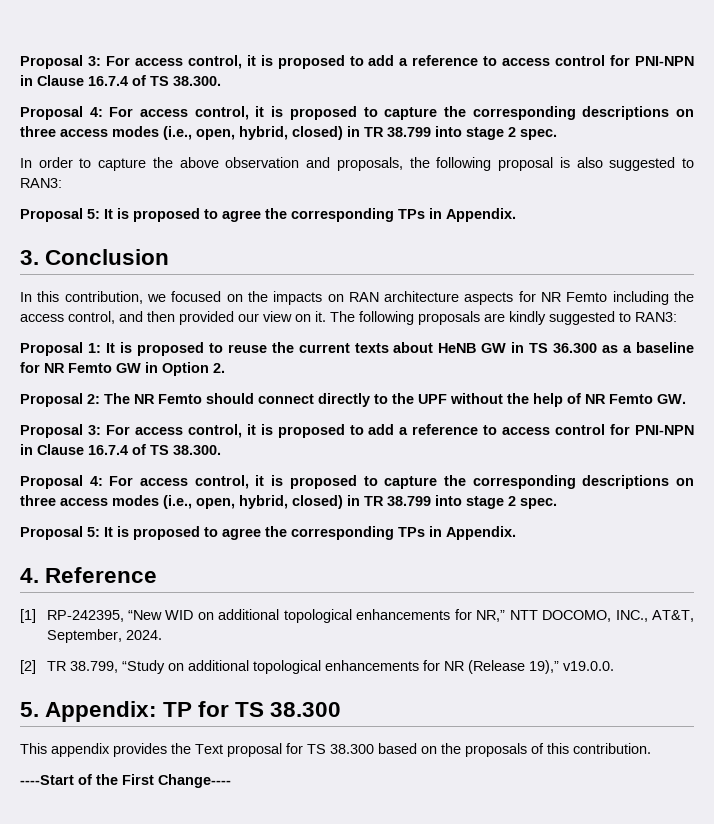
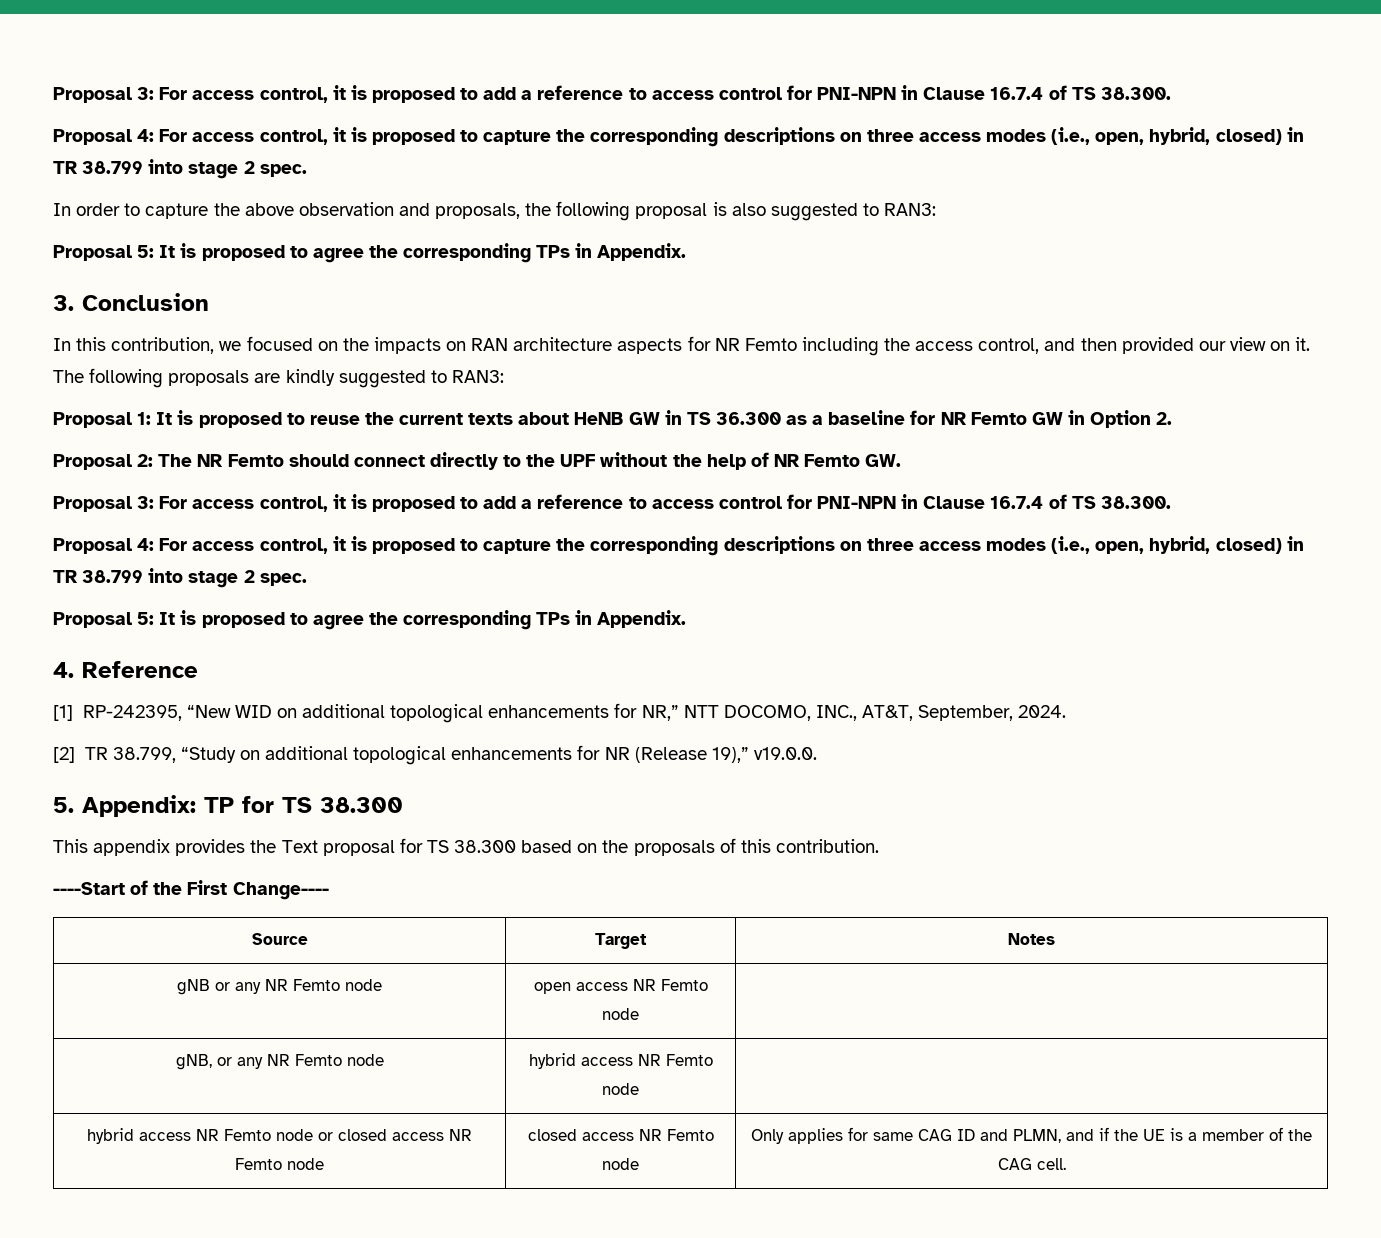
(231, 781) none -> [251,933,308,945] [595,933,648,949] [1008,933,1055,945] [177,979,382,995] [533,979,708,994] [602,1008,640,1020] [175,1054,384,1070] [528,1053,713,1069] [602,1083,640,1095] [87,1128,472,1144] [235,1158,324,1170] [527,1129,714,1141] [602,1158,640,1170] [751,1127,1312,1144] [997,1158,1066,1170] // Source | Target | Notes // gNB or any NR Femto node | open access NR Femto node | // gNB, or any NR Femto node | hybrid access NR Femto node | // hybrid access NR Femto node or closed access NR Femto node | closed access NR Femto node | Only applies for same CAG ID and PLMN, and if the UE is a member of the CAG cell.

